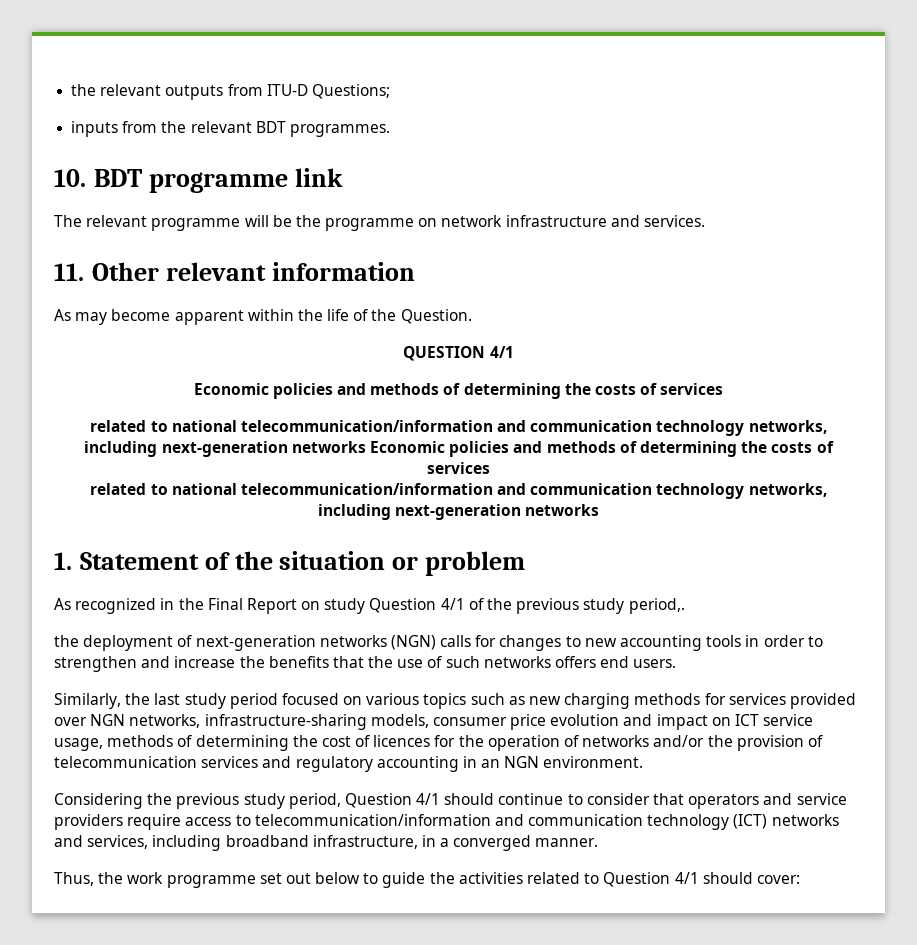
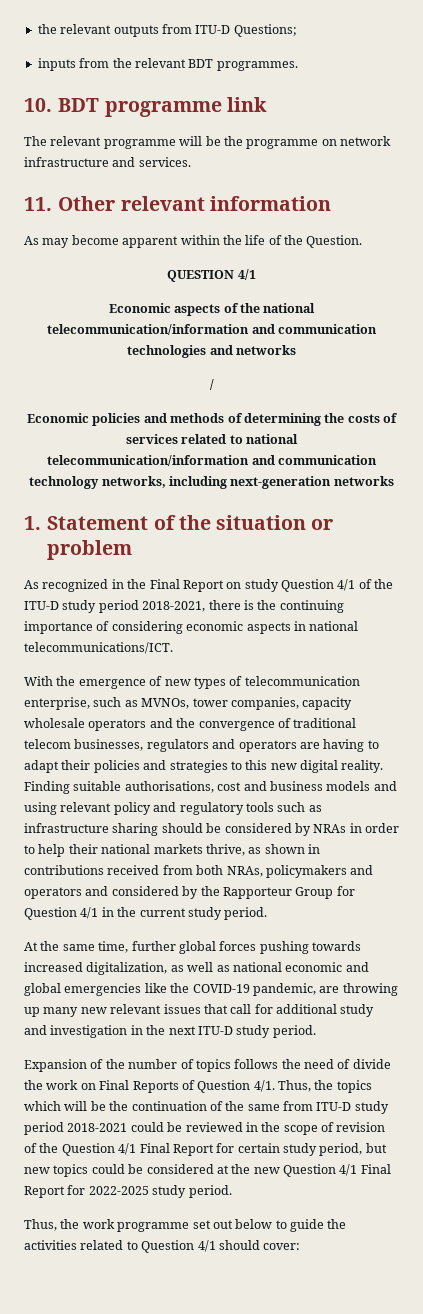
[272,383,724,399] [90,420,827,436] [84,441,366,457] policies and methods of determining the costs of services // related to national telecommunication/information and communication technology networks, including next-generation networks -> [174,303,316,316] [47,324,377,335] [127,345,296,358] [209,379,214,390] aspects of the national telecommunication/information and communication technologies and networks // / //
(490, 468) // -> (178, 439) none
[516,598,685,614] [54,635,823,651] [54,656,677,672] [54,693,856,709] [54,714,814,730] [54,735,823,751] [54,756,644,772] [54,793,847,809] [54,814,839,830] [54,835,599,851] previous study period,. // the deployment of next-generation networks (NGN) calls for changes to new accounting tools in order to strengthen and increase the benefits that the use of such networks offers end users. // Similarly, the last study period focused on various topics such as new charging methods for services provided over NGN networks, infrastructure-sharing models, consumer price evolution and impact on ICT service usage, methods of determining the cost of licences for the operation of networks and/or the provision of telecommunication services and regulatory accounting in an NGN environment. // Considering the previous study period, Question 4/1 should continue to consider that operators and service providers require access to telecommunication/information and communication technology (ICT) networks and services, including broadband infrastructure, in a converged manner. -> [24,600,344,613] [24,621,359,634] [24,642,173,654] [24,676,360,689] [24,697,353,710] [24,718,357,731] [24,739,379,752] [24,760,384,773] [24,781,397,794] [24,802,322,815] [24,823,399,836] [24,844,320,857] [24,865,374,878] [24,886,355,899] [24,907,268,920] [24,941,361,954] [24,962,369,975] [24,983,398,996] [24,1004,375,1017] [24,1025,316,1038] [24,1059,391,1072] [24,1080,372,1093] [24,1101,389,1114] [24,1122,386,1135] [24,1143,387,1156] [24,1164,391,1177] [24,1185,232,1198] ITU-D study period 2018-2021, there is the continuing importance of considering economic aspects in national telecommunications/ICT. // With the emergence of new types of telecommunication enterprise, such as MVNOs, tower companies, capacity wholesale operators and the convergence of traditional telecom businesses, regulators and operators are having to adapt their policies and strategies to this new digital reality. Finding suitable authorisations, cost and business models and using relevant policy and regulatory tools such as infrastructure sharing should be considered by NRAs in order to help their national markets thrive, as shown in contributions received from both NRAs, policymakers and operators and considered by the Rapporteur Group for Question 4/1 in the current study period. // At the same time, further global forces pushing towards increased digitalization, as well as national economic and global emergencies like the COVID-19 pandemic, are throwing up many new relevant issues that call for additional study and investigation in the next ITU-D study period. // Expansion of the number of topics follows the need of divide the work on Final Reports of Question 4/1. Thus, the topics which will be the continuation of the same from ITU-D study period 2018-2021 could be reviewed in the scope of revision of the Question 4/1 Final Report for certain study period, but new topics could be considered at the new Question 4/1 Final Report for 2022-2025 study period.

